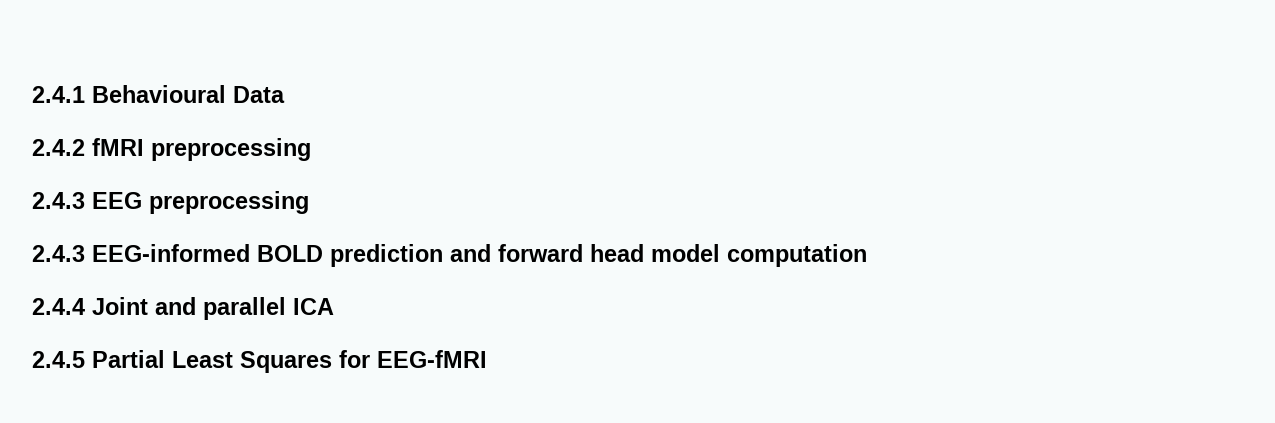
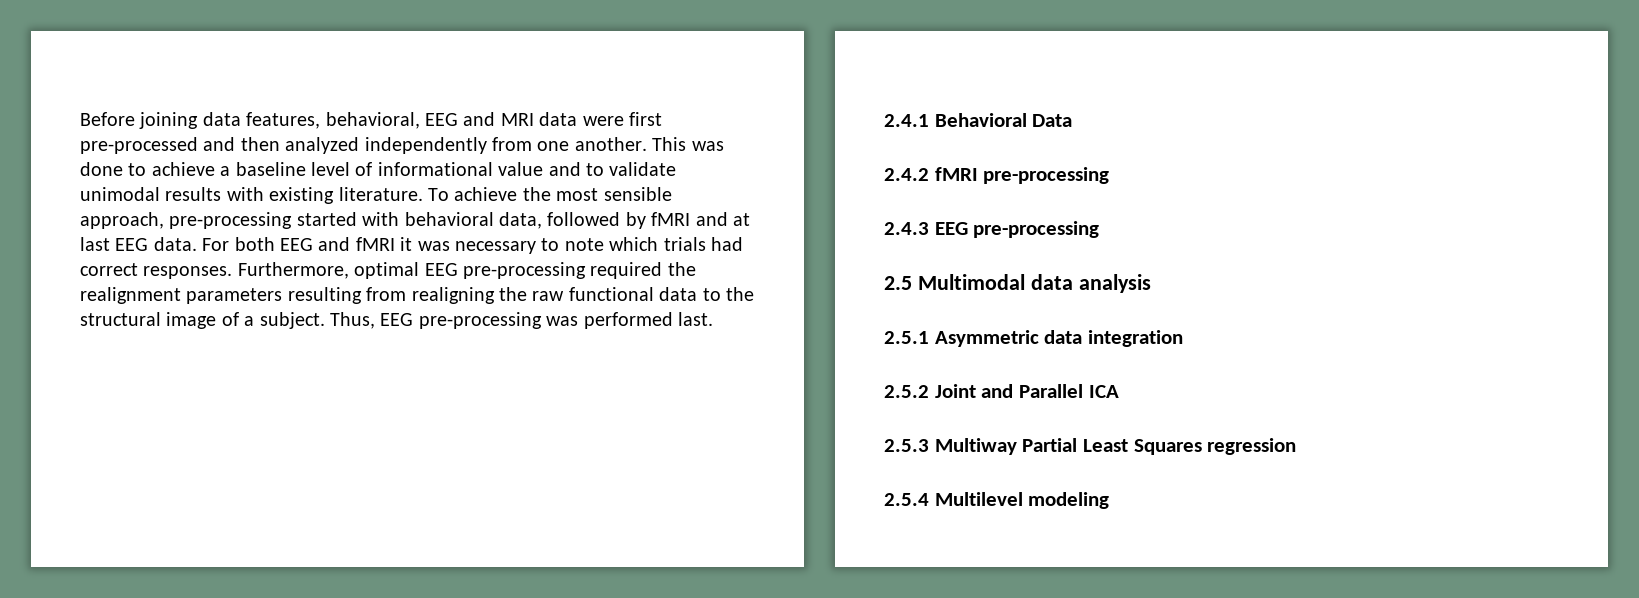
[32,85,226,103] 2.4.1 Behavioural -> [80,112,662,129] [80,137,724,154] [80,162,677,176] [80,187,672,204] [80,212,750,229] [80,237,743,254] [80,262,696,279] [80,287,754,304] [80,312,713,329] [884,113,1027,127] Before joining data features, behavioral, EEG and MRI data were first pre-processed and then analyzed independently from one another. This was done to achieve a baseline level of informational value and to validate unimodal results with existing literature. To achieve the most sensible approach, pre-processing started with behavioral data, followed by fMRI and at last EEG data. For both EEG and fMRI it was necessary to note which trials had correct responses. Furthermore, optimal EEG pre-processing required the realignment parameters resulting from realigning the raw functional data to the structural image of a subject. Thus, EEG pre-processing was performed last. // 2.4.1 Behavioral
[151,138,311,161] preprocessing -> [983,167,1110,184] pre-processing
[149,191,309,214] [32,244,867,267] [32,298,85,315] preprocessing // 2.4.3 EEG-informed BOLD prediction and forward head model computation // 2.4.4 -> [973,221,1100,238] [884,274,1151,293] [884,330,1184,347] [884,385,929,398] pre-processing // 2.5 Multimodal data analysis // 2.5.1 Asymmetric data integration // 2.5.2
[203,297,286,320] parallel -> [1019,384,1084,398] Parallel
[32,351,85,368] 2.4.5 -> [884,438,1017,455] 2.5.3 Multiway
[339,350,487,368] for EEG-fMRI -> [1207,438,1297,455] [884,492,1110,509] regression // 2.5.4 Multilevel modeling

